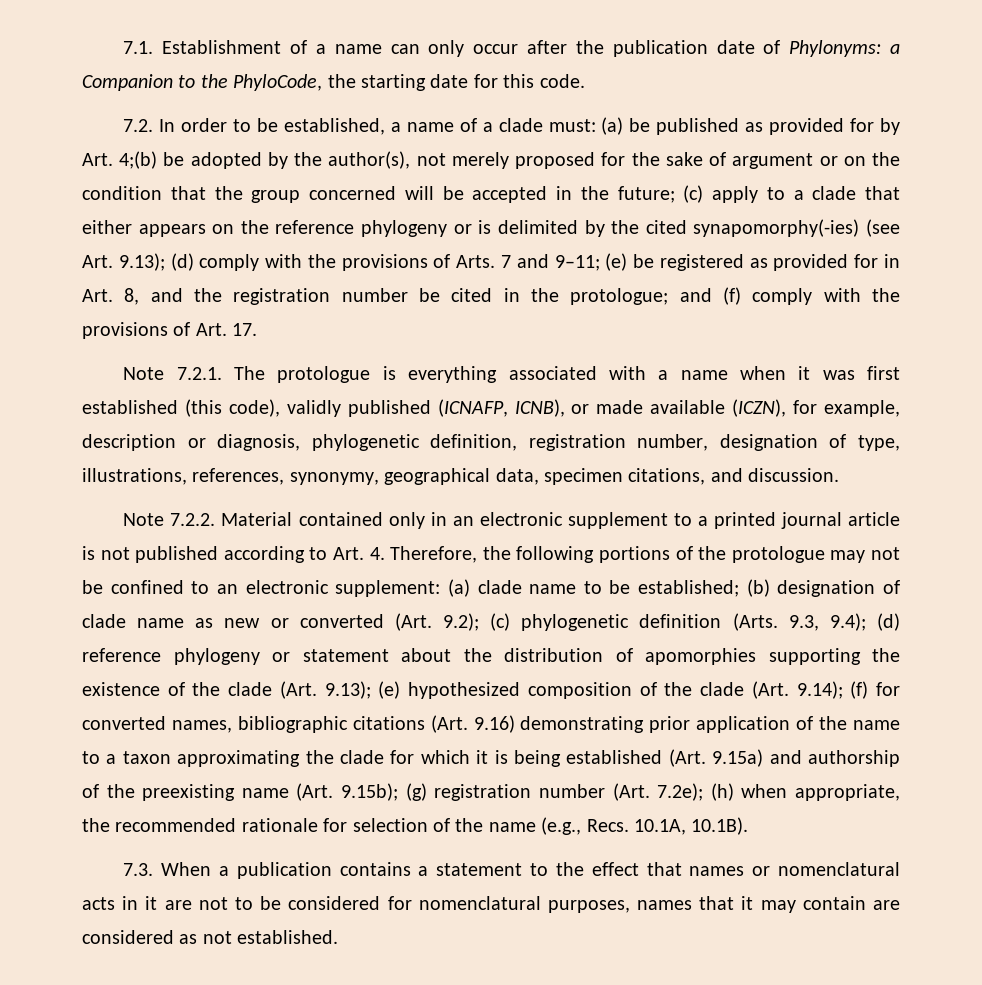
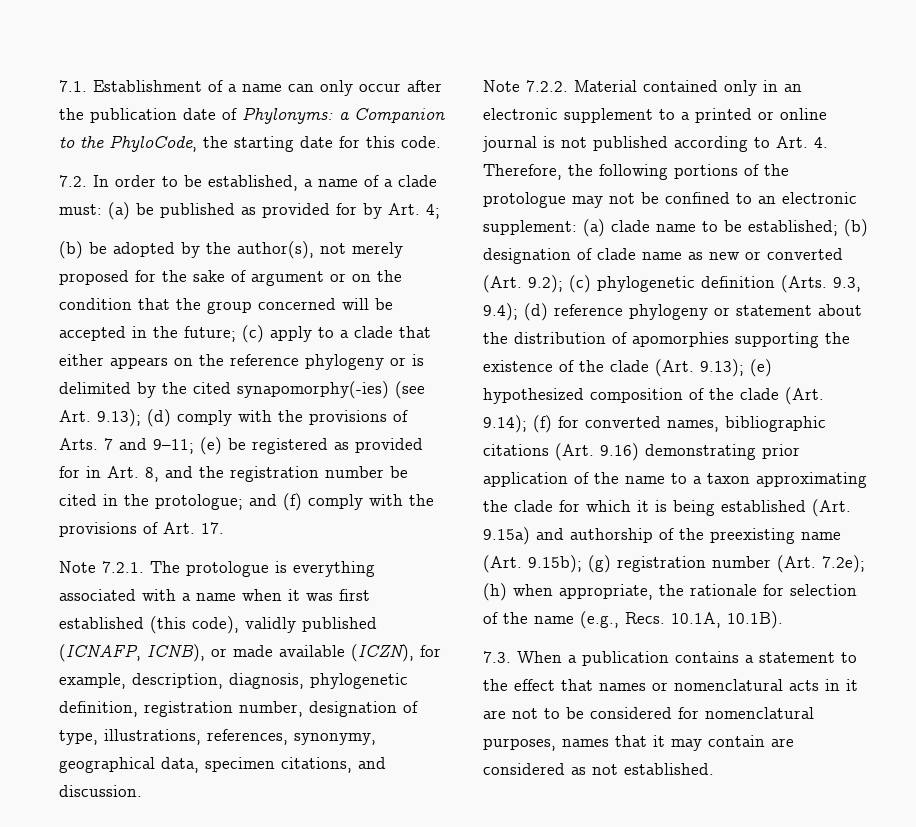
[119,151,158,169] 4;(b) -> [426,204,440,219] [59,241,83,259] 4; // (b)
[82,434,206,451] description or -> [132,673,223,689] description,
[780,512,900,529] journal article -> [758,108,827,120] [482,136,537,152] or online journal
[115,818,237,832] recommended -> (684, 590) none

